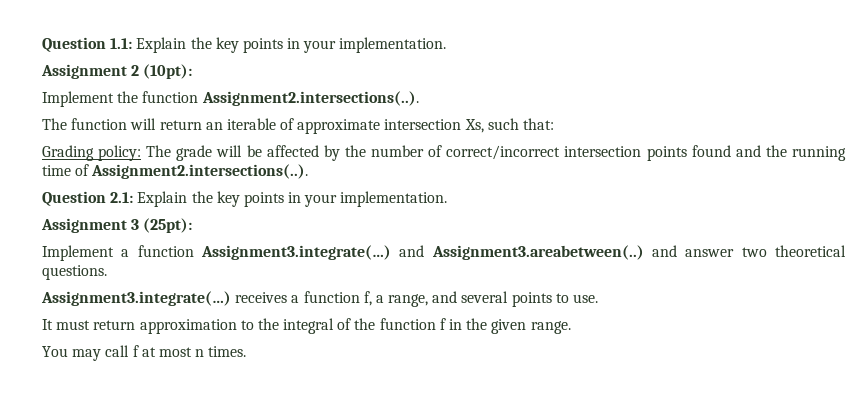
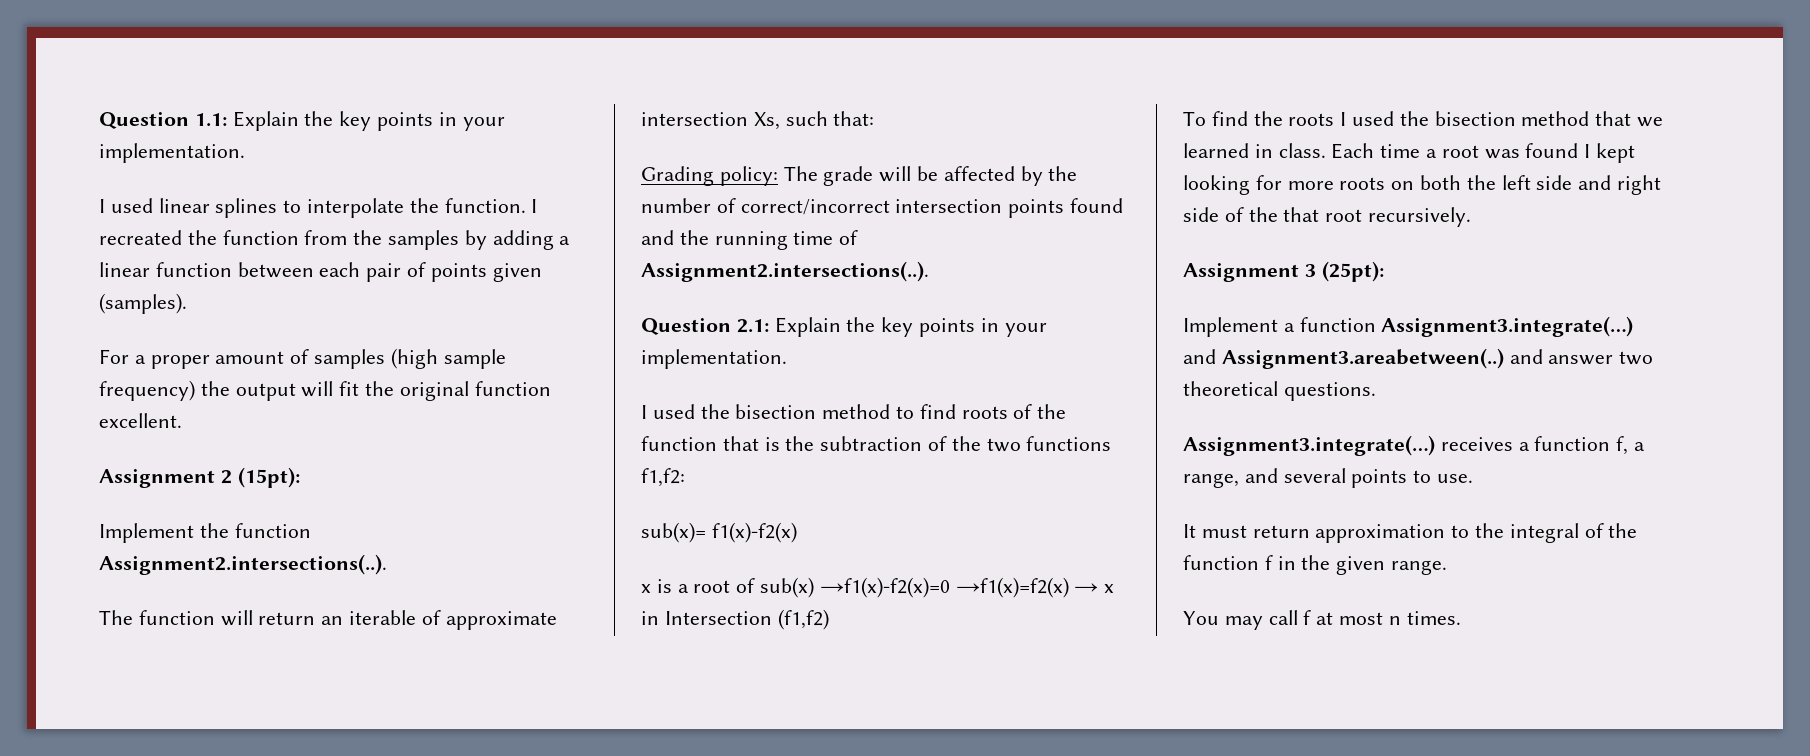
(447, 45) none -> [99,198,538,218] [99,230,571,250] [99,262,542,282] [99,293,187,314] [99,348,506,369] [99,380,551,401] [99,413,182,428] // I used linear splines to interpolate the function. I recreated the function from the samples by adding a linear function between each pair of points given (samples). // For a proper amount of samples (high sample frequency) the output will fit the original function excellent.
[143,64,193,79] (10pt): -> [237,467,300,488] (15pt):
(448, 199) none -> [641,404,1067,419] [641,436,1112,452] [641,468,685,487] [641,522,797,543] [641,577,1115,598] [641,609,829,630] [1183,111,1664,127] [1183,143,1636,163] [1183,175,1662,195] [1183,207,1472,227] // I used the bisection method to find roots of the function that is the subtraction of the two functions f1,f2: // sub(x)= f1(x)-f2(x) // x is a root of sub(x) →f1(x)-f2(x)=0 →f1(x)=f2(x) → x in Intersection (f1,f2) // To find the roots I used the bisection method that we learned in class. Each time a root was found I kept looking for more roots on both the left side and right side of the that root recursively.

